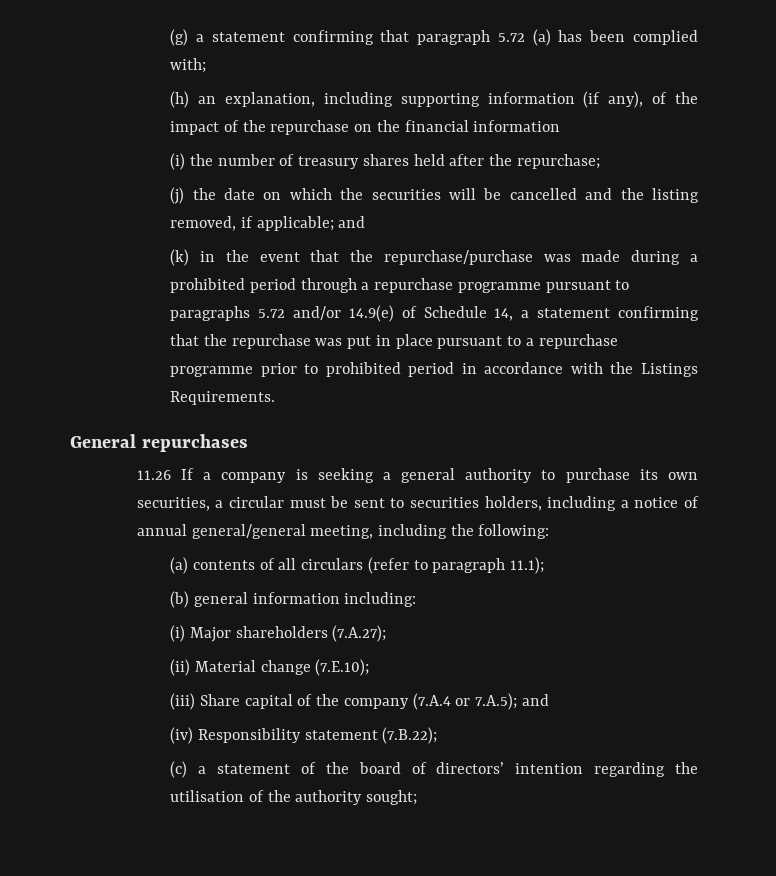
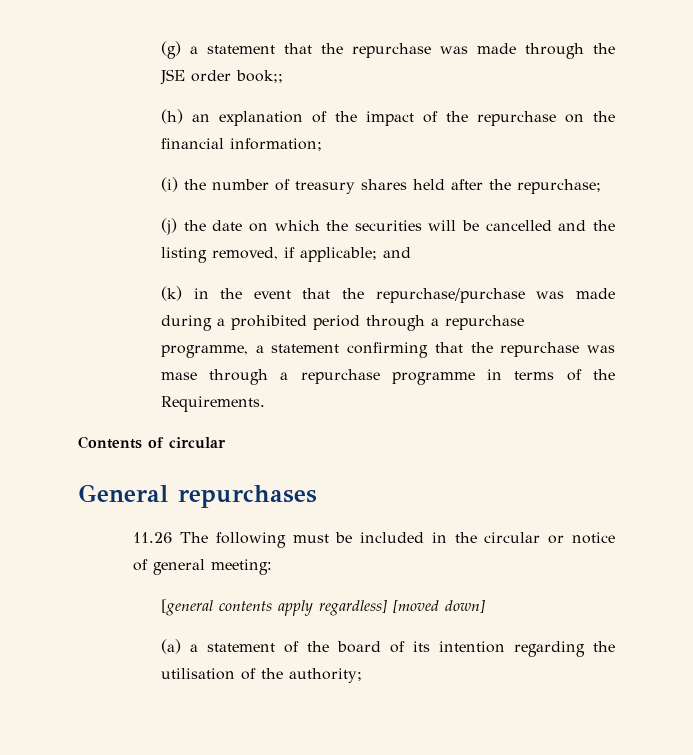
[292,29,698,46] [170,58,207,73] [170,91,644,108] confirming that paragraph 5.72 (a) has been complied with; // (h) an explanation, including supporting information (if any), -> [283,43,615,59] [159,69,283,85] [160,109,303,126] that the repurchase was made through the JSE order book;; // (h) an explanation
[473,120,561,132] information -> [229,138,322,151] information;
[457,280,630,293] [170,305,514,322] programme pursuant to paragraphs 5.72 and/or 14.9(e) of Schedule 14, -> [160,345,248,358] programme,
[347,334,618,349] [170,362,699,377] [170,391,276,405] [70,434,248,452] [136,468,698,483] [136,496,700,511] [136,524,550,539] [170,557,545,574] [170,591,417,608] [170,625,387,642] [170,659,370,676] [170,693,549,710] [170,727,438,744] [170,761,188,778] put in place pursuant to a repurchase programme prior to prohibited period in accordance with the Listings Requirements. // General repurchases // 11.26 If a company is seeking a general authority to purchase its own securities, a circular must be sent to securities holders, including a notice of annual general/general meeting, including the following: // (a) contents of all circulars (refer to paragraph 11.1); // (b) general information including: // (i) Major shareholders (7.A.27); // (ii) Material change (7.E.10); // (iii) Share capital of the company (7.A.4 or 7.A.5); and // (iv) Responsibility statement (7.B.22); // (c) -> [160,369,615,385] [160,396,265,412] [78,436,226,449] [78,484,317,508] [133,532,615,548] [133,559,273,575] [160,599,485,616] [160,639,181,654] mase through a repurchase programme in terms of the Requirements. // Contents of circular // General repurchases // 11.26 The following must be included in the circular or notice of general meeting: // [general contents apply regardless] [moved down] // (a)
[436,762,505,774] directors’ -> [412,641,430,652] its
[295,790,418,805] authority sought; -> [288,668,362,683] authority;

